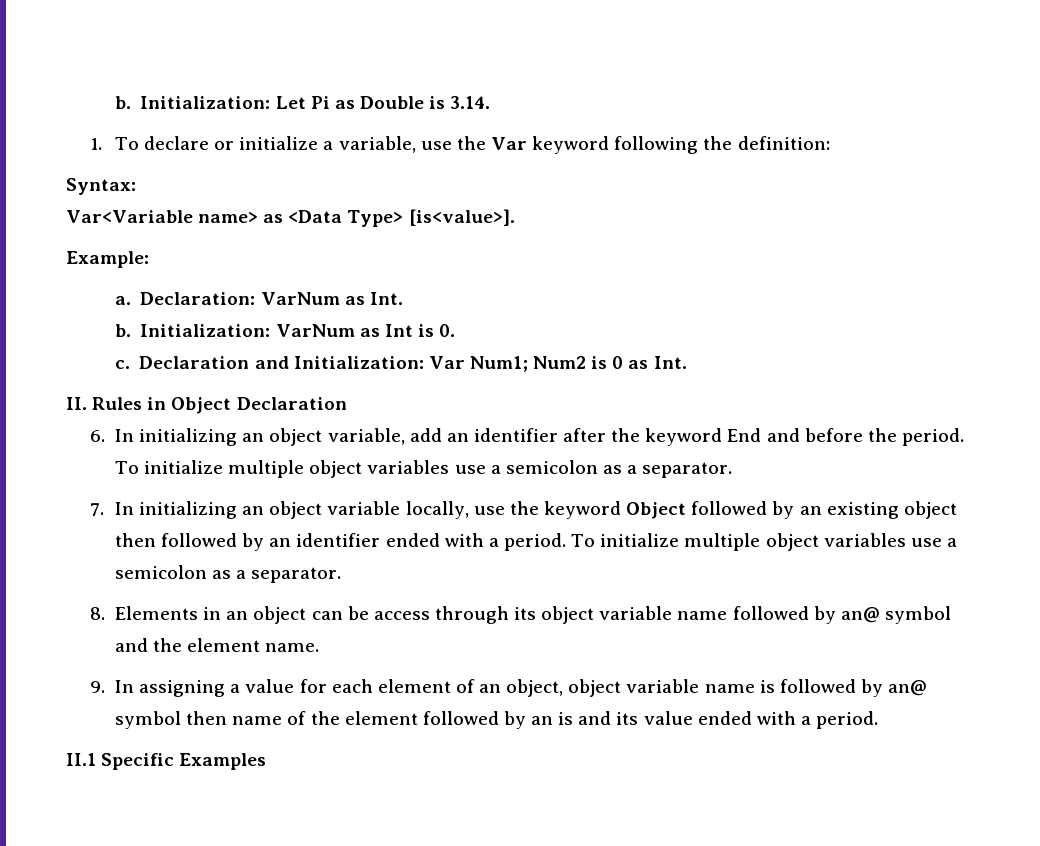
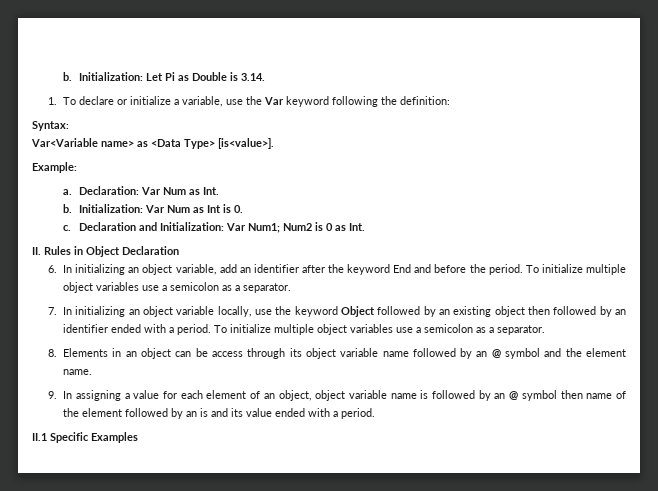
[260,292,340,305] VarNum -> [140,187,186,195] Var Num
[275,324,355,337] VarNum -> [144,205,190,213] Var Num
[840,607,880,623] an@ -> [476,349,501,358] an @
[888,680,928,696] an@ -> [494,391,519,400] an @

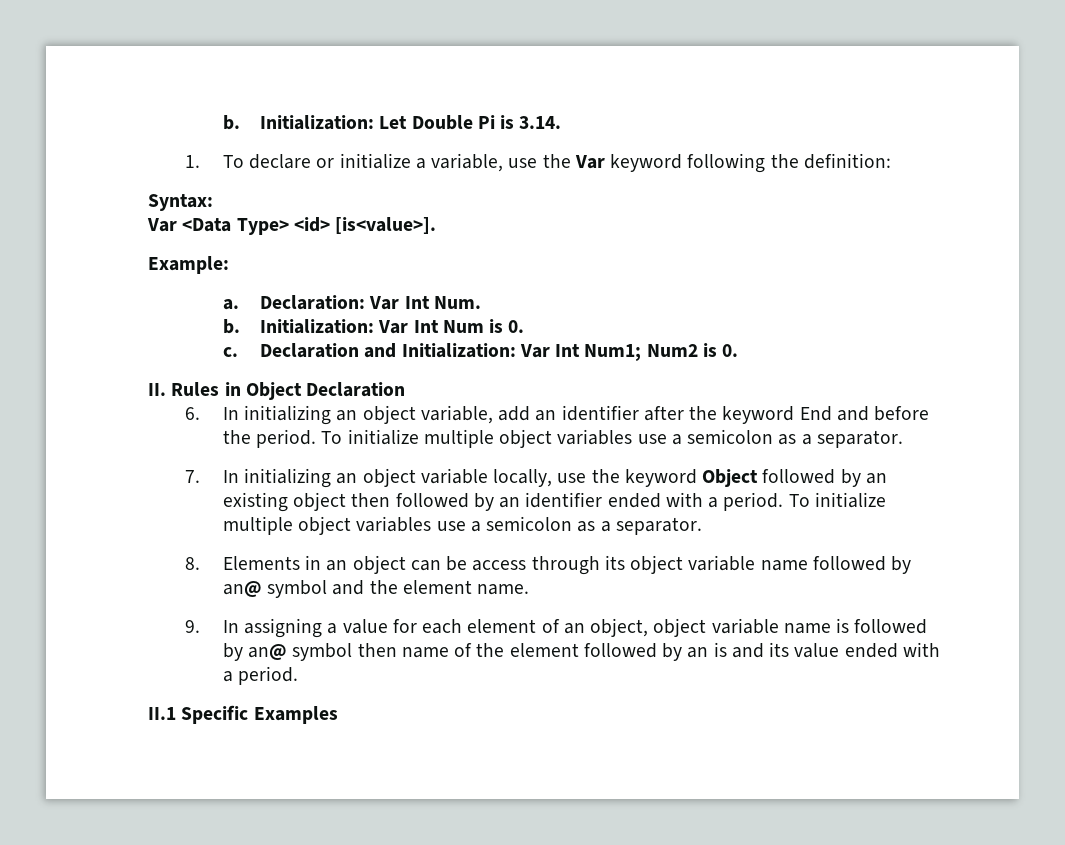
[164,72,227,81] Pi as Double -> [411,115,495,130] Double Pi
[31,138,148,147] Var<Variable name> as -> [147,218,177,232] Var
(215, 144) none -> [293,217,330,232] <id>
[162,187,219,195] Num as Int. -> [404,296,481,309] Int Num.
[166,205,221,213] Num as Int -> [413,320,484,333] Int Num
(246, 227) none -> [555,344,581,357] Int
[325,223,365,231] 0 as Int. -> [722,344,739,357] 0.
[476,349,501,358] an @ -> [222,581,262,597] an@
[494,391,519,400] an @ -> [247,644,287,660] an@

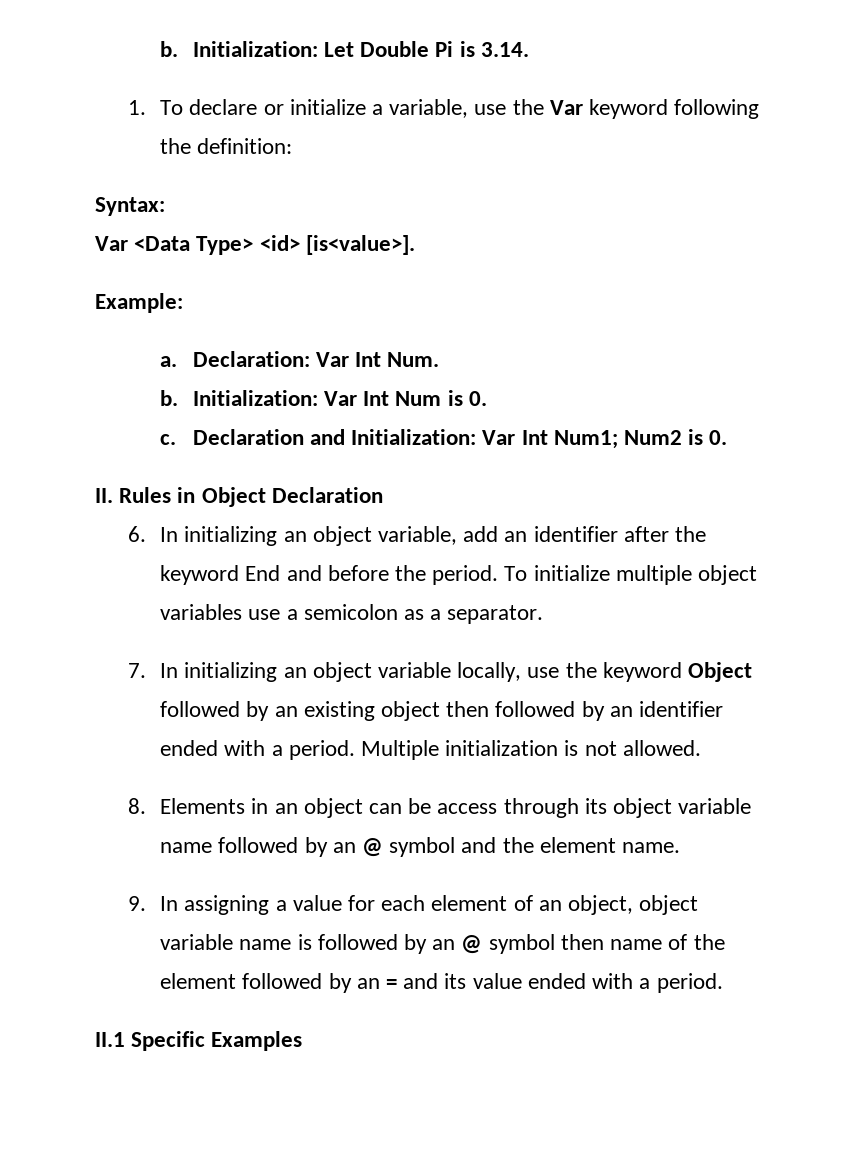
[788,492,886,508] [222,516,702,535] To initialize multiple object variables use a semicolon as a separator. -> [361,740,701,760] Multiple initialization is not allowed.
[222,581,262,597] an@ -> [332,838,384,857] an @
[247,644,287,660] an@ -> [432,935,483,954] an @
[713,642,727,657] is -> [386,979,398,989] =

